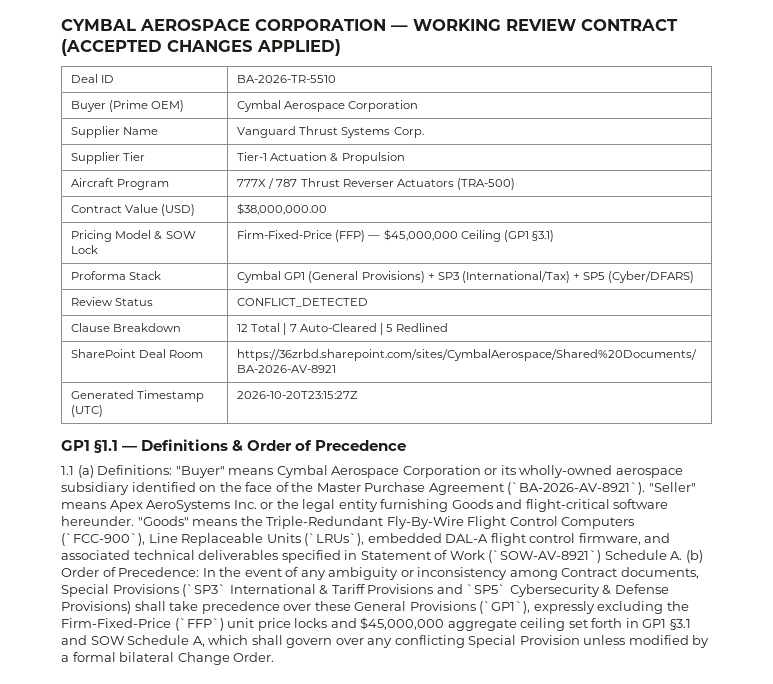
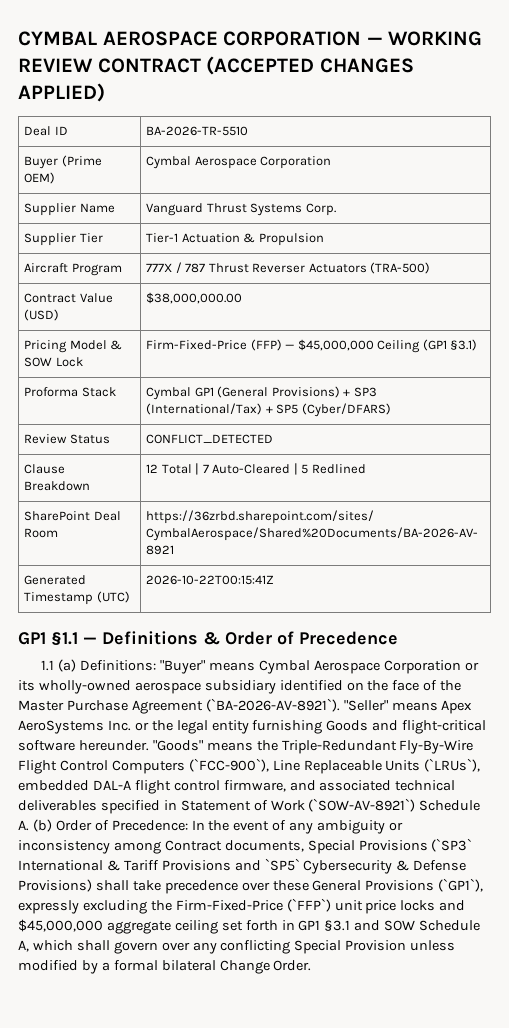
[237,391,359,399] 2026-10-20T23:15:27Z -> [146,575,275,585] 2026-10-22T00:15:41Z

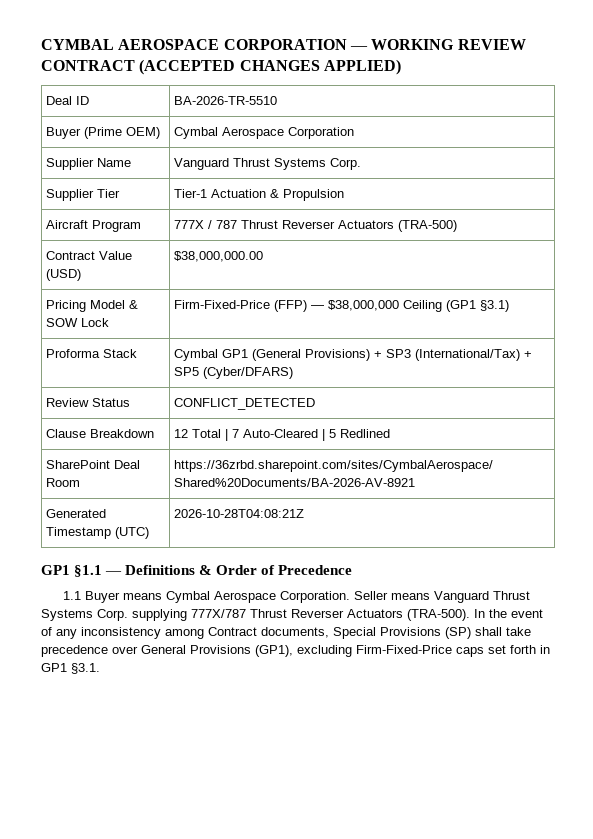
[297,339,374,351] $45,000,000 -> [328,300,400,311] $38,000,000
[146,575,275,585] 2026-10-22T00:15:41Z -> [174,509,305,518] 2026-10-28T04:08:21Z
[58,659,479,674] [18,680,462,694] [18,698,473,714] [18,720,487,734] [18,740,474,754] [18,758,481,774] [18,780,456,794] [18,798,481,814] [18,819,188,832] (a) Definitions: "Buyer" means Cymbal Aerospace Corporation or its wholly-owned aerospace subsidiary identified on the face of the Master Purchase Agreement (`BA-2026-AV-8921`). "Seller" means Apex AeroSystems Inc. or the legal entity furnishing Goods and flight-critical software hereunder. "Goods" means the Triple-Redundant Fly-By-Wire Flight Control Computers (`FCC-900`), Line Replaceable Units (`LRUs`), embedded DAL-A flight control firmware, and associated technical deliverables specified in Statement of Work (`SOW-AV-8921`) Schedule A. (b) Order of Precedence: -> [84,591,530,603] [41,609,470,621] Buyer means Cymbal Aerospace Corporation. Seller means Vanguard Thrust Systems Corp. supplying 777X/787 Thrust Reverser Actuators (TRA-500).
[317,820,404,834] ambiguity or -> (77, 634) none
[431,838,473,852] [18,858,467,874] [18,879,92,892] (`SP3` International & Tariff Provisions and `SP5` Cybersecurity & Defense Provisions) -> [445,627,471,639] (SP)
[272,880,309,891] these -> (138, 650) none
[438,878,484,892] [18,898,466,914] [18,919,481,934] [18,940,456,954] [18,960,312,974] (`GP1`), expressly excluding the Firm-Fixed-Price (`FFP`) unit price locks and $45,000,000 aggregate ceiling set forth in GP1 §3.1 and SOW Schedule A, which shall govern over any conflicting Special Provision unless modified by a formal bilateral Change Order. -> [255,645,550,657] [41,663,100,674] (GP1), excluding Firm-Fixed-Price caps set forth in GP1 §3.1.

